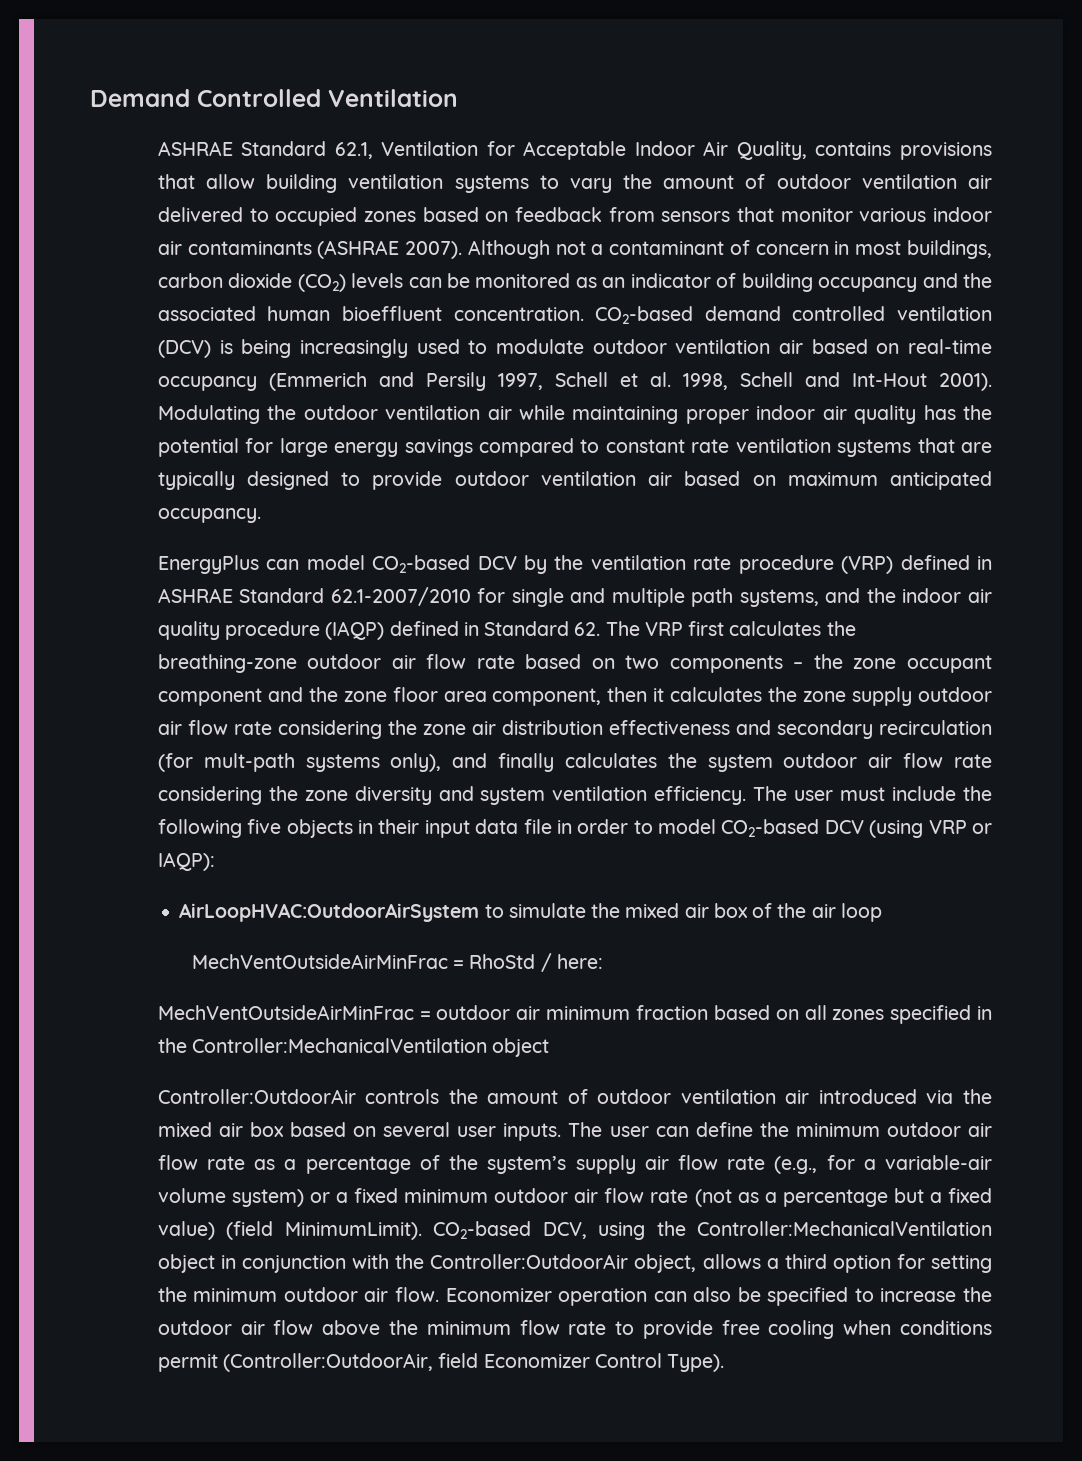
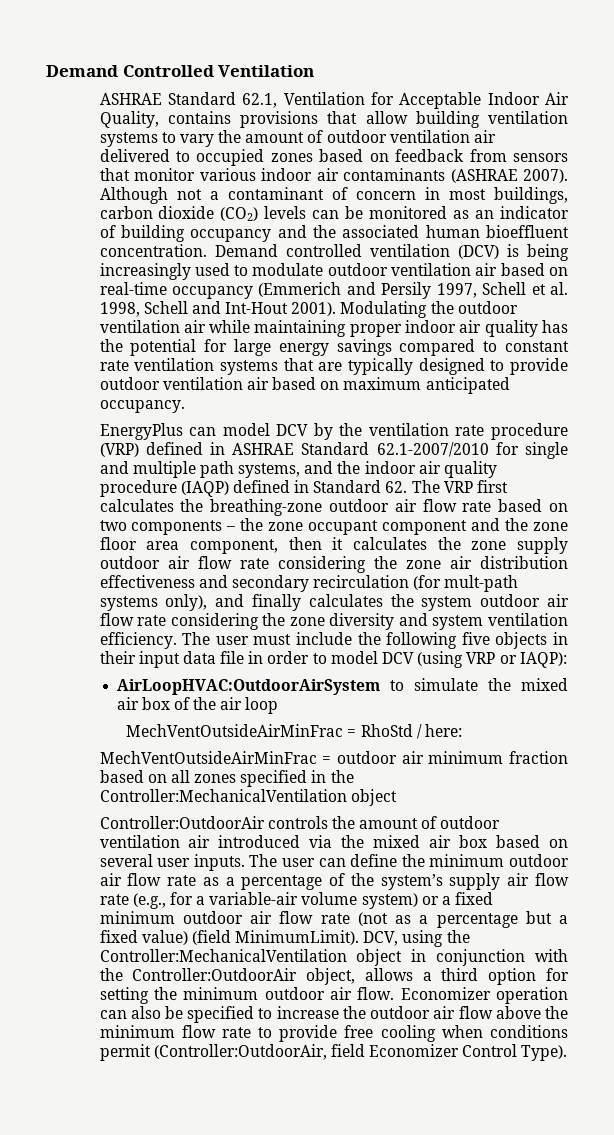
[595,306,781,324] CO2-based demand -> [214,244,278,257] Demand
[372,555,471,573] CO2-based -> (270, 429) none
[721,819,820,837] CO2-based -> (378, 657) none
[433,1221,532,1239] CO2-based -> (360, 937) none

